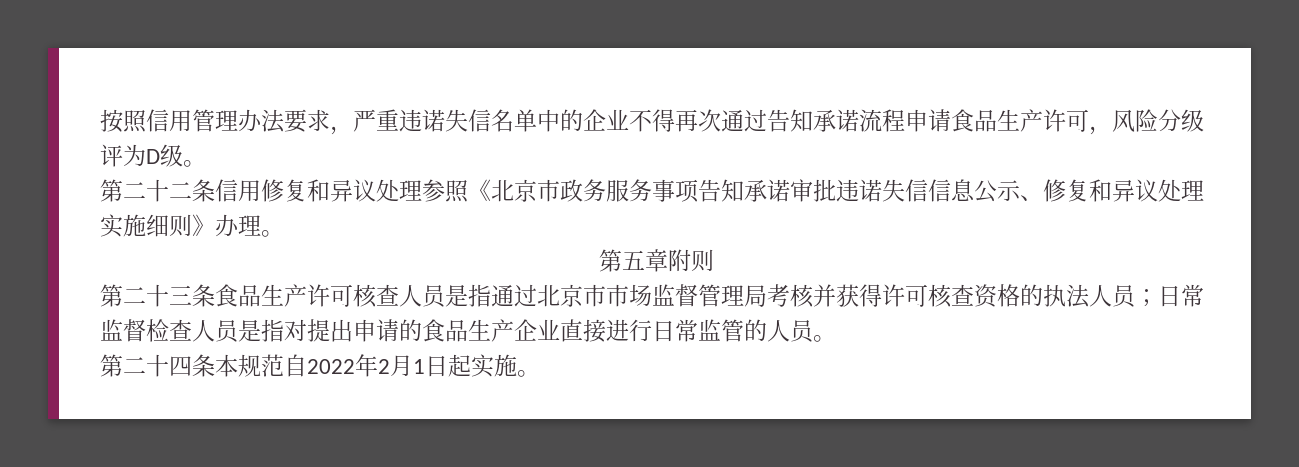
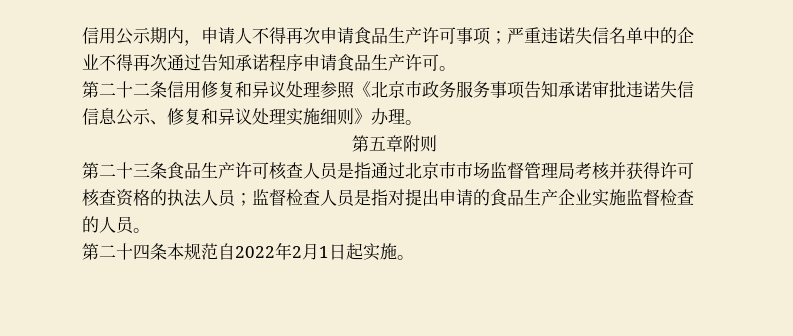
[100,109,353,135] 按照信用管理办法要求， -> [82,27,507,46] 信用公示期内，申请人不得再次申请食品生产许可事项；
[859,109,1204,135] [100,144,183,167] 流程申请食品生产许可，风险分级评为D级 -> [269,54,439,71] 程序申请食品生产许可
[1158,284,1204,307] 日常 -> (252, 199) none
[560,319,744,342] 直接进行日常监管 -> [592,189,694,207] 实施监督检查

